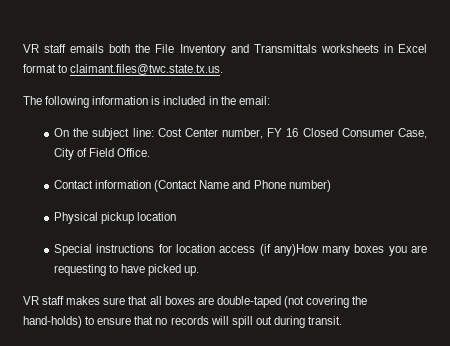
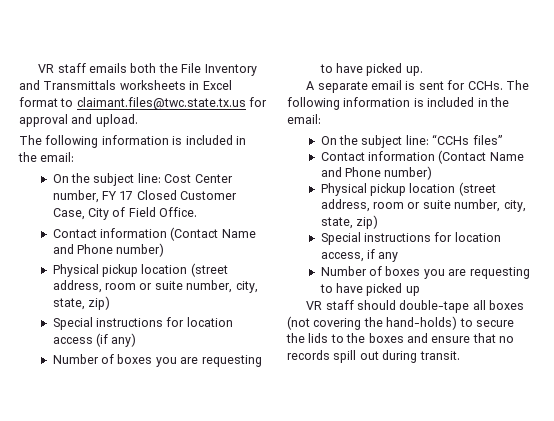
[70,64,224,75] claimant.files@twc.state.tx.us. -> [76,97,268,110] [19,114,138,127] claimant.files@twc.state.tx.us for approval and upload.
[286,128,394,137] 16 Closed Consumer -> [119,190,238,200] 17 Closed Customer
(177, 216) none -> [190,263,228,277] [52,280,258,293] [52,296,111,310] (street address, room or suite number, city, state, zip)
[273,244,351,256] any)How many -> [111,333,137,347] [52,354,115,364] any) // Number of
[23,296,281,308] VR staff makes sure that all boxes are double-taped -> [306,80,529,93] [287,97,509,110] [287,114,321,124] [320,134,502,148] [320,150,524,164] [320,166,433,180] [320,182,496,196] [320,199,526,212] [320,215,379,229] [320,232,501,245] [320,249,399,262] [320,266,530,279] [319,283,420,296] [306,300,525,313] A separate email is sent for CCHs. The following information is included in the email: // On the subject line: “CCHs files” // Contact information (Contact Name and Phone number) // Physical pickup location (street address, room or suite number, city, state, zip) // Special instructions for location access, if any // Number of boxes you are requesting to have picked up // VR staff should double-tape all boxes
(95, 320) none -> [475,320,514,327] [286,333,428,343] secure the lids to the boxes and
[210,316,229,325] will -> (330, 355) none

